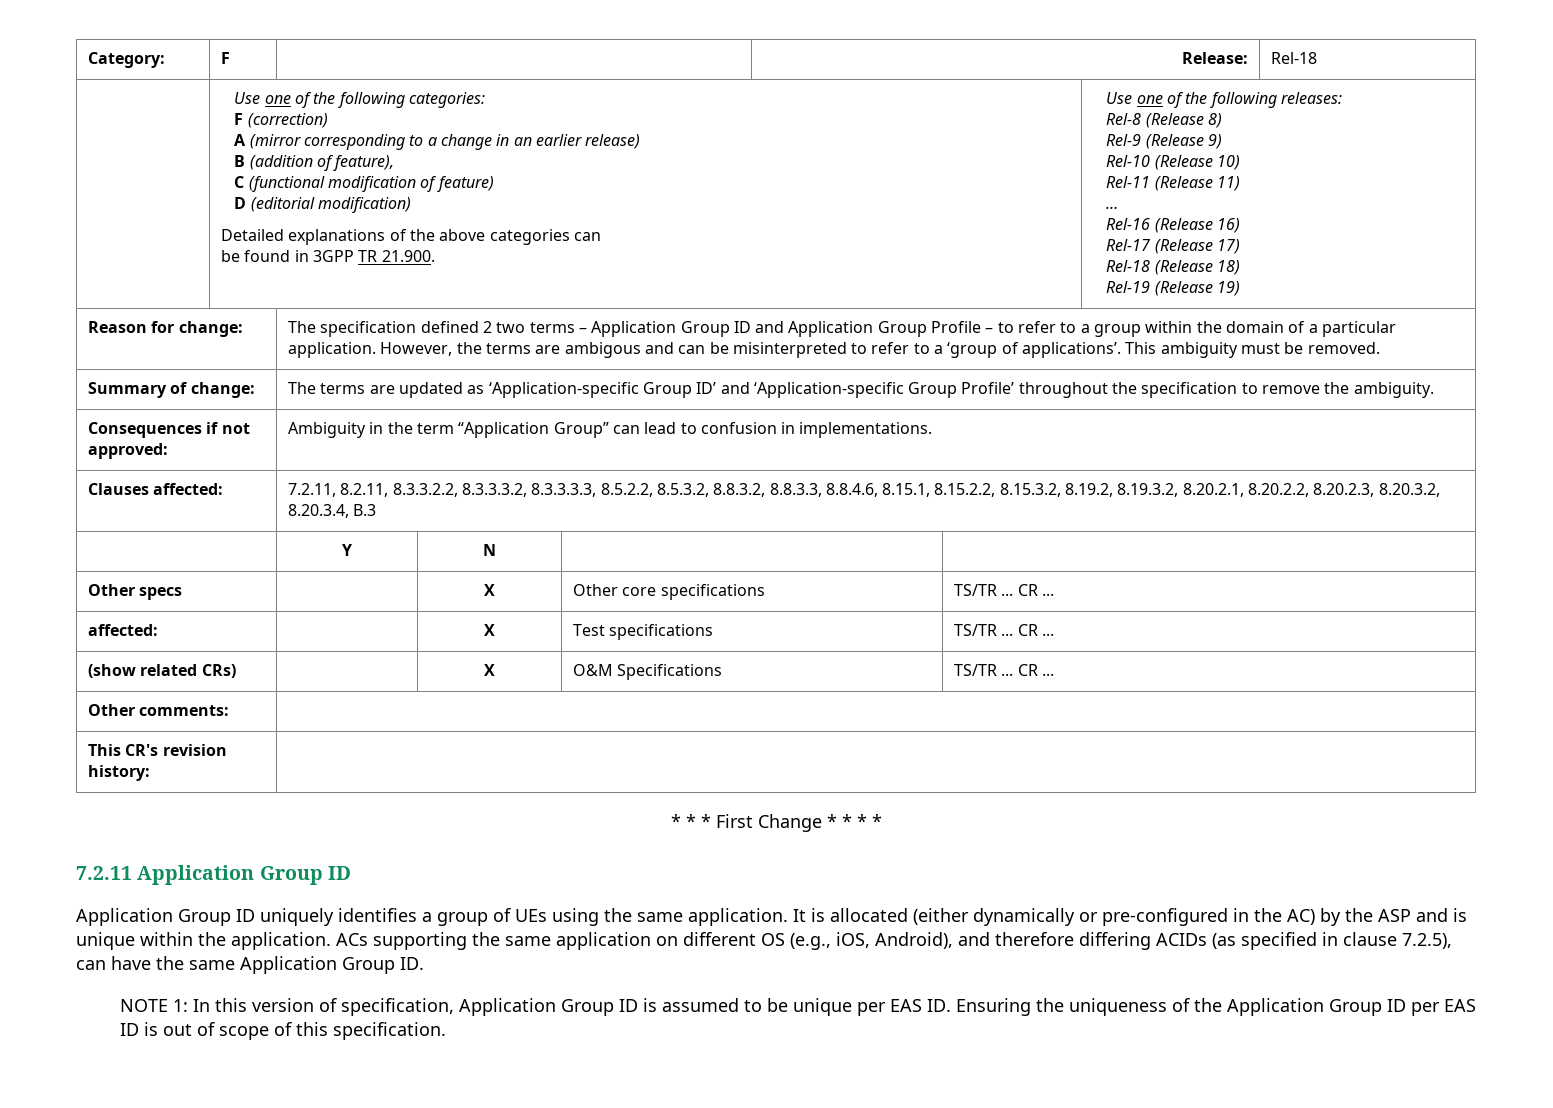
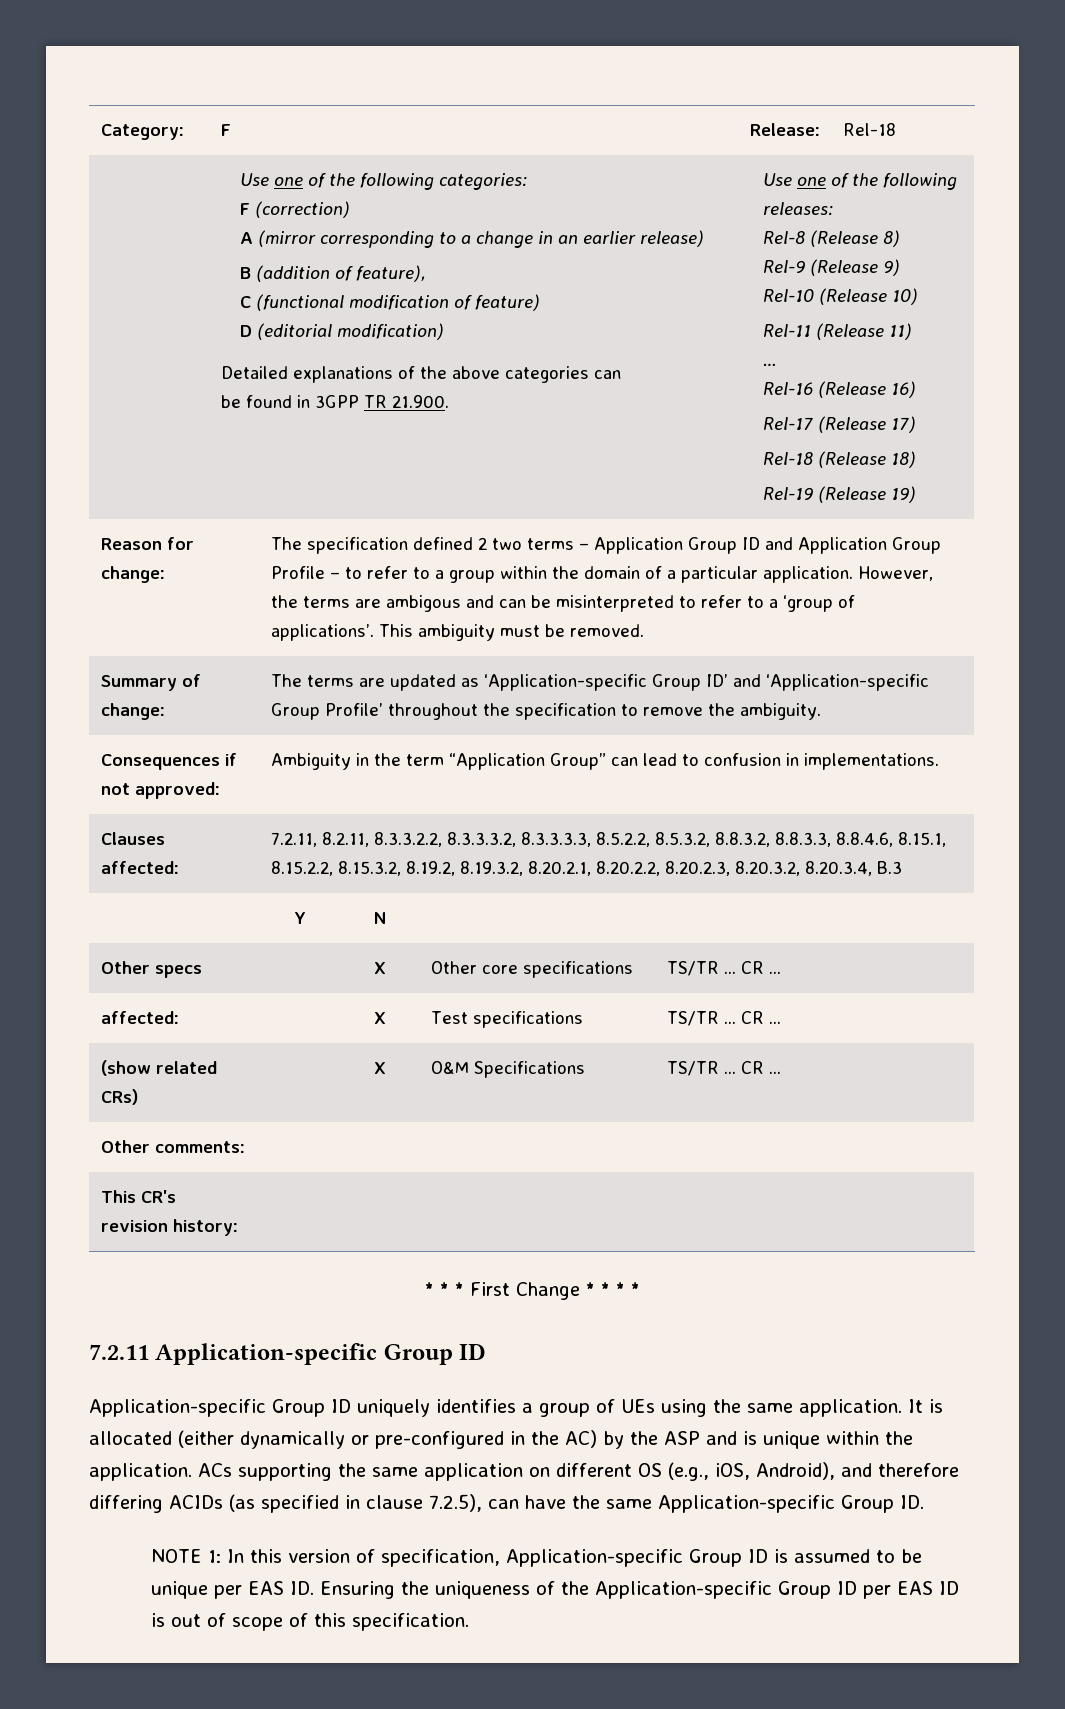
[137,865,255,885] Application -> [155,1343,378,1365] Application-specific
[76,908,173,926] Application -> [89,1399,266,1417] Application-specific
[240,956,337,974] Application -> [658,1495,835,1513] Application-specific
[459,998,557,1016] Application -> [505,1549,683,1567] Application-specific
[1227,998,1325,1016] Application -> [594,1581,772,1599] Application-specific

